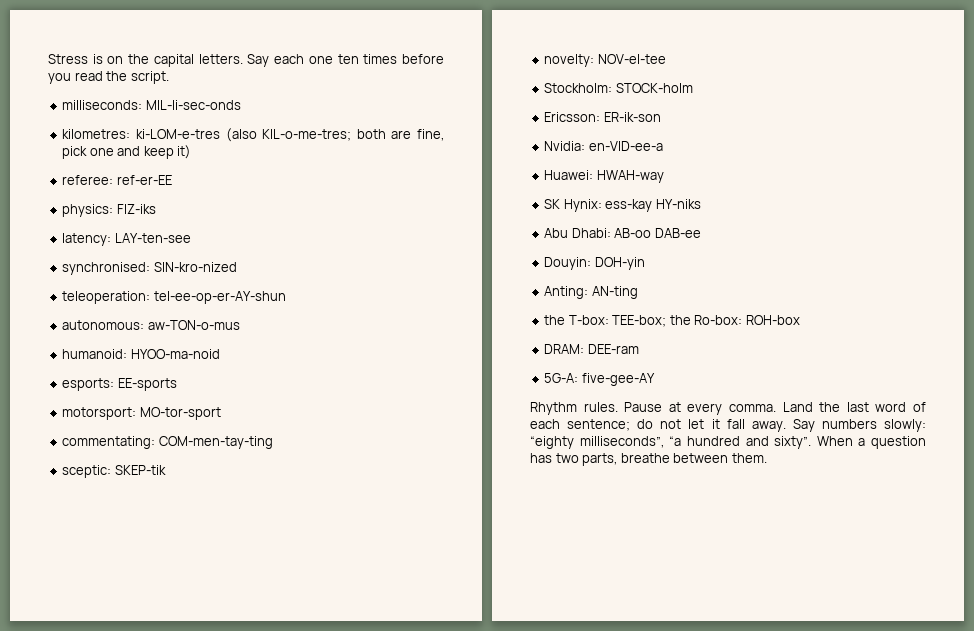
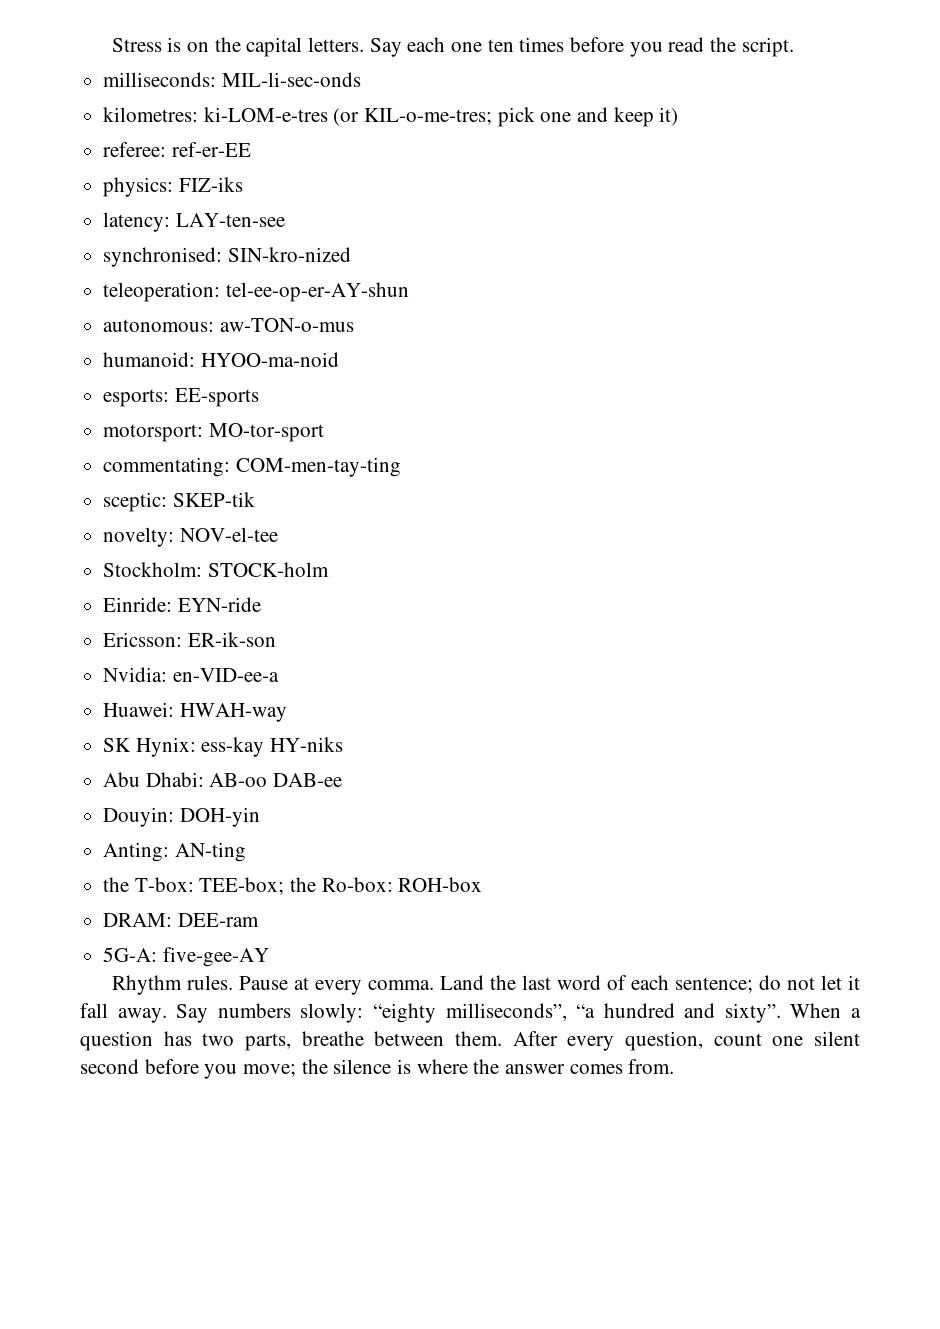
[225,128,444,142] (also KIL-o-me-tres; both are fine, -> [333,108,493,126] (or KIL-o-me-tres;
(693, 88) none -> [103,597,261,612] // Einride: EYN-ride
(767, 458) none -> [512,1031,860,1051] [80,1059,675,1079] After every question, count one silent second before you move; the silence is where the answer comes from.

